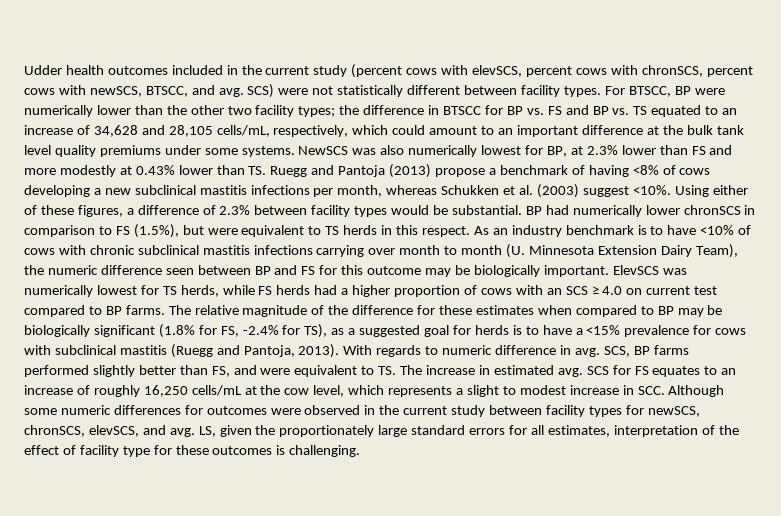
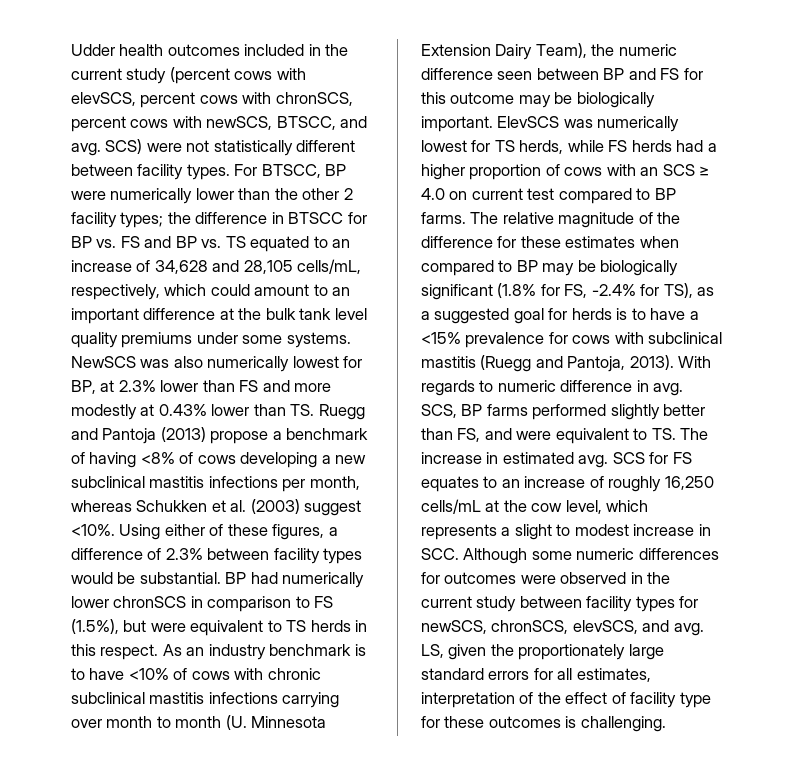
[227,106,252,115] two -> [343,188,353,200] 2

